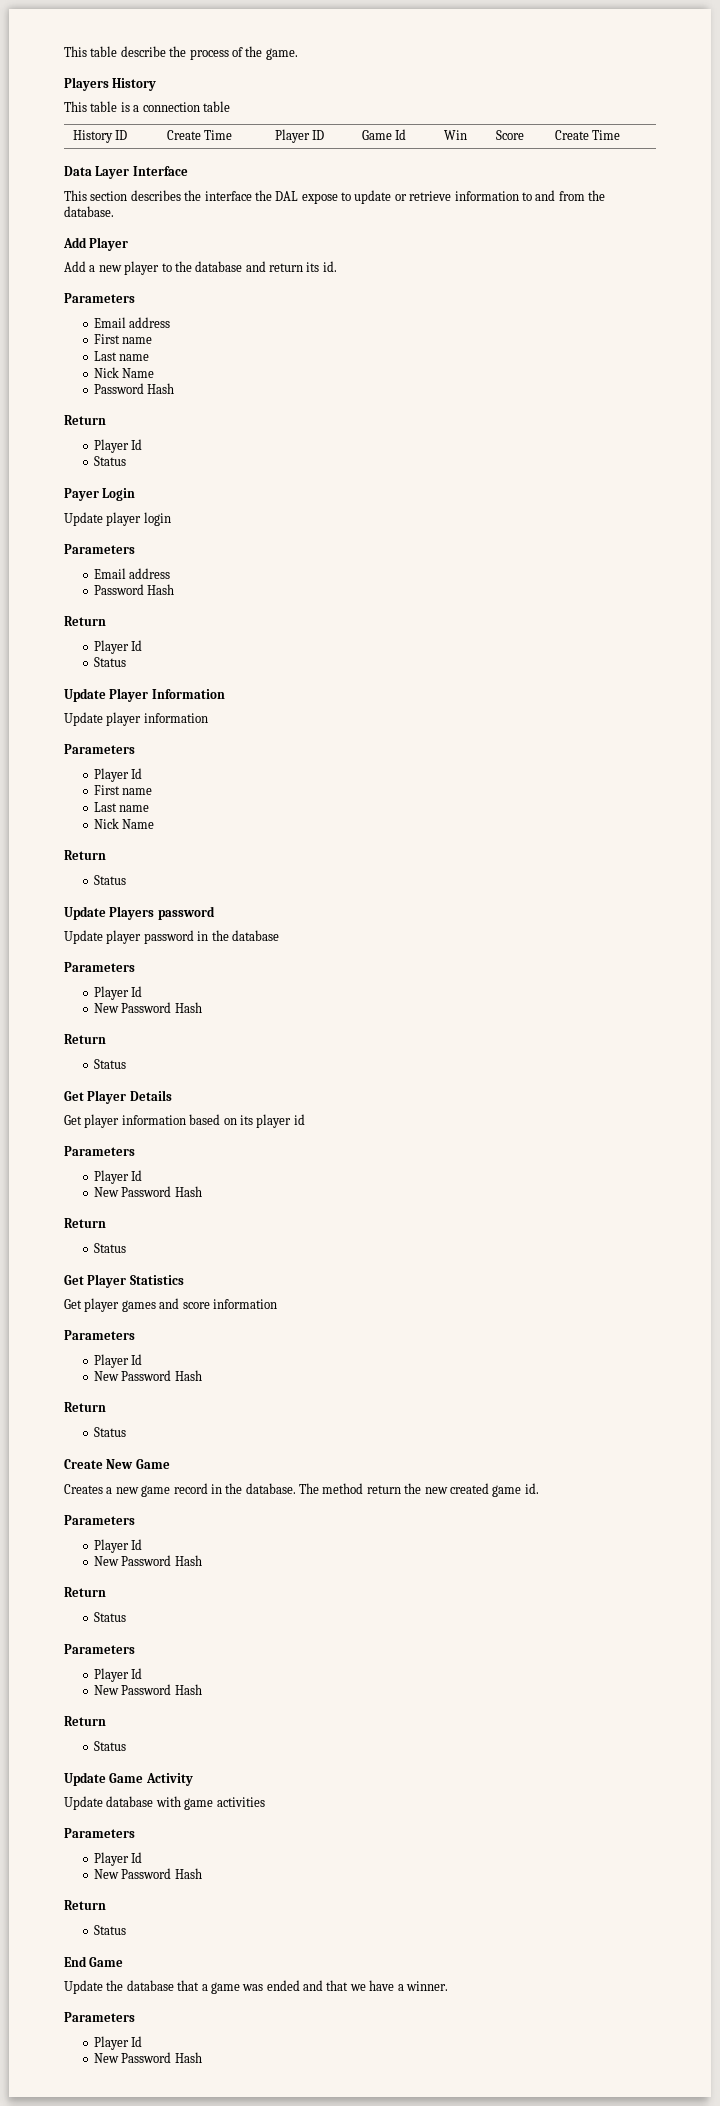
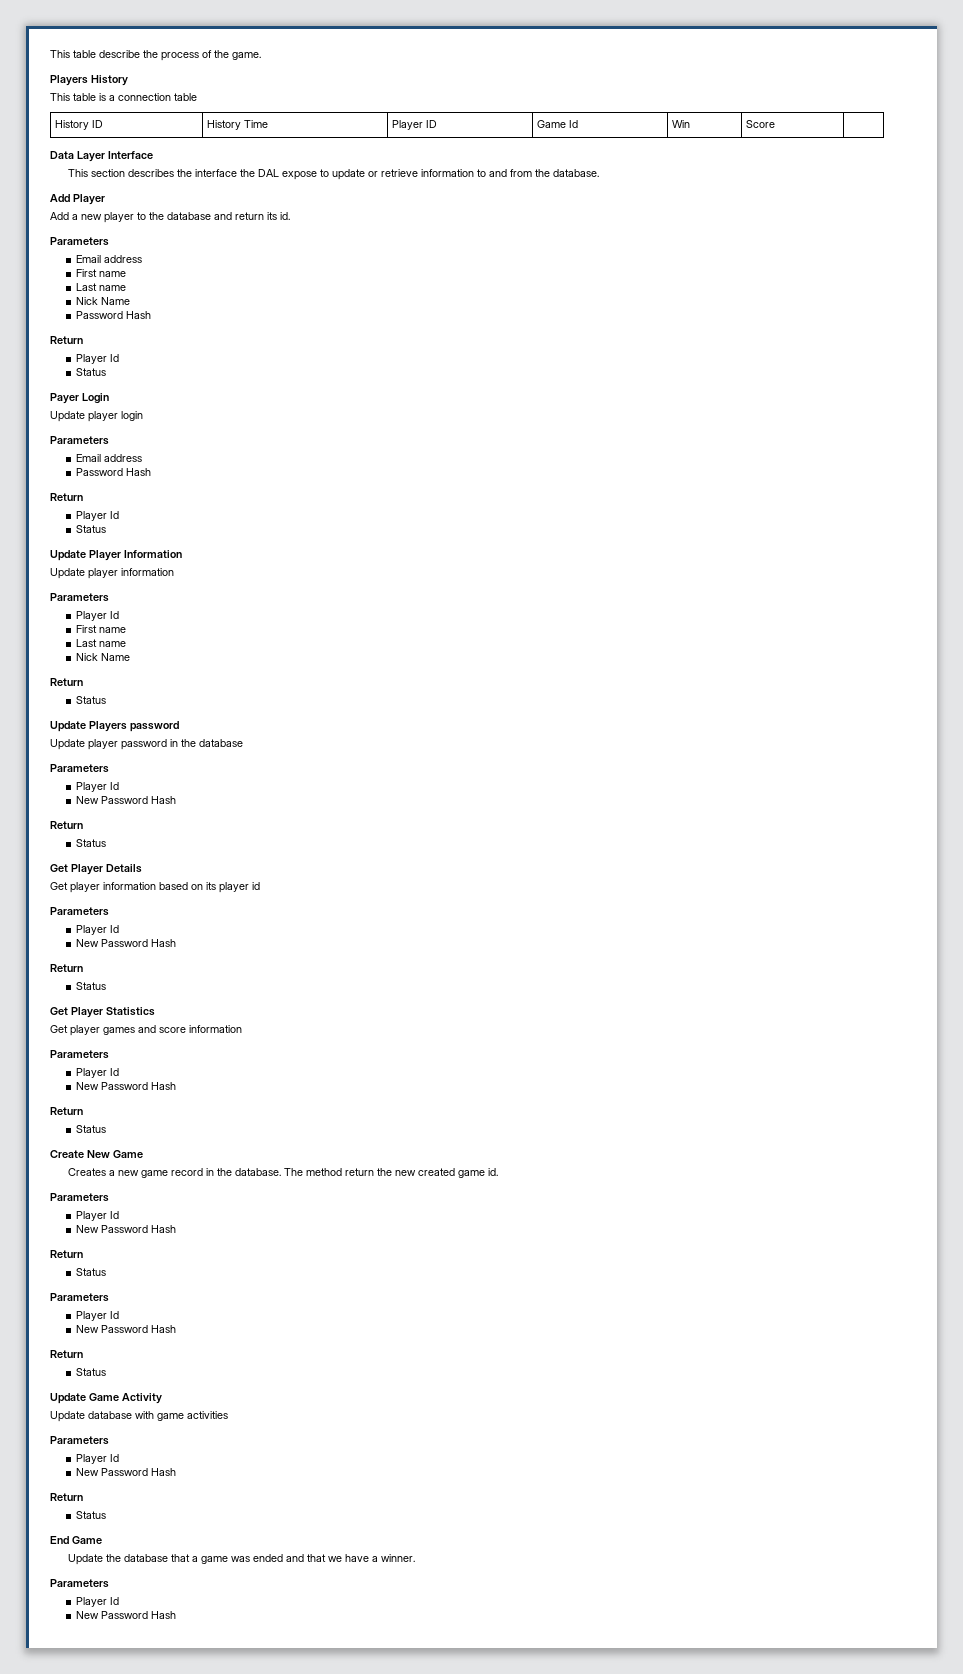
[166,130,201,140] Create -> [207,120,242,130] History
[554,130,621,140] Create Time -> (776, 124) none

